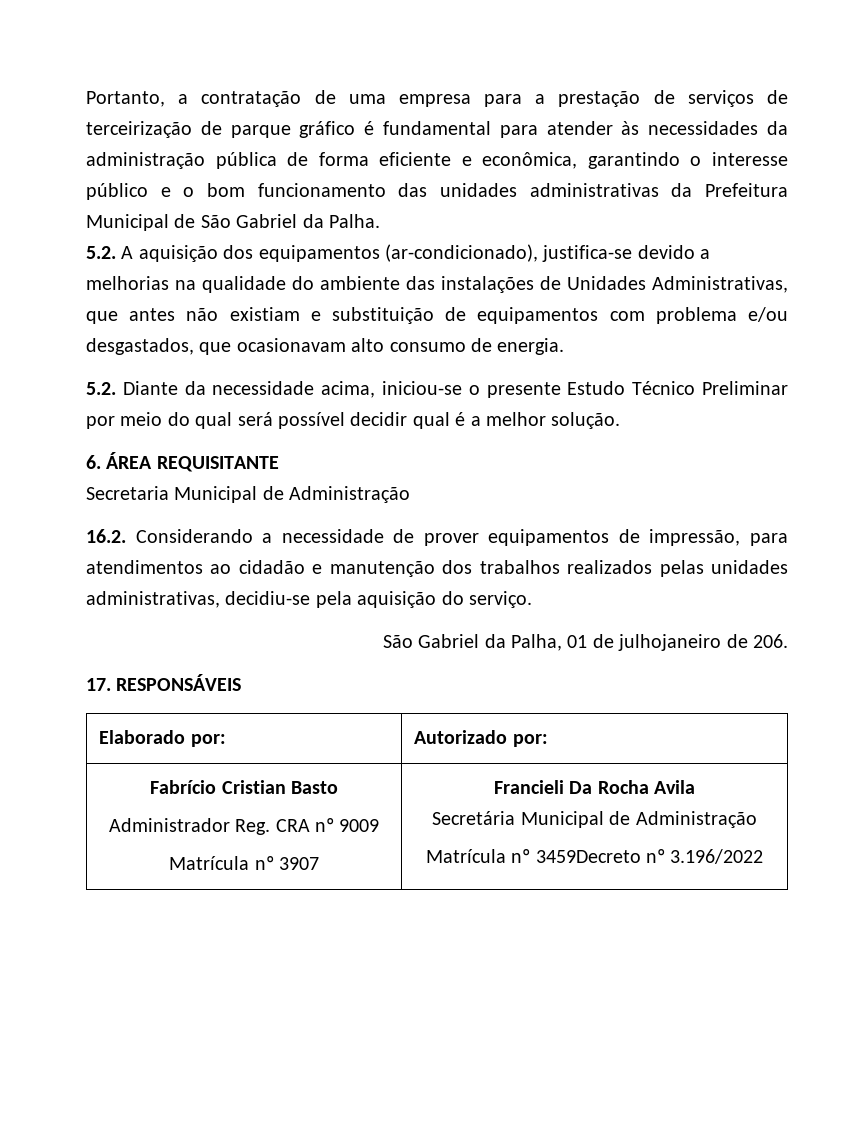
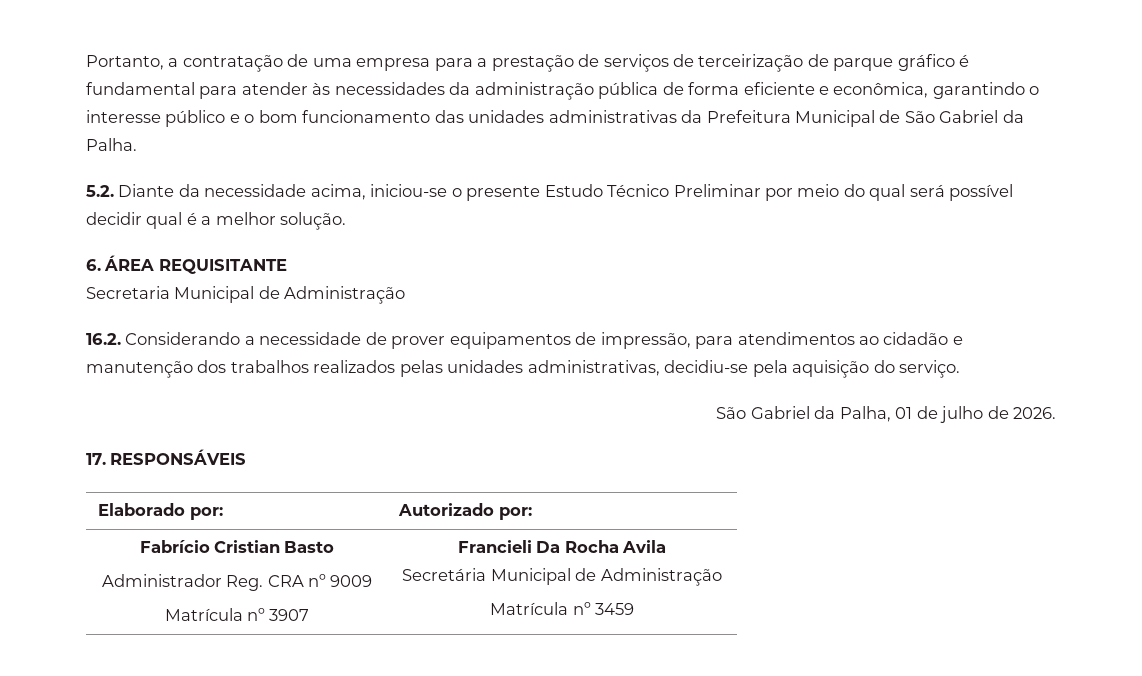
[86,244,711,262] [86,276,788,293] [86,307,789,324] [86,338,565,355] // 5.2. A aquisição dos equipamentos (ar-condicionado), justifica-se devido a melhorias na qualidade do ambiente das instalações de Unidades Administrativas, que antes não existiam e substituição de equipamentos com problema e/ou desgastados, que ocasionavam alto consumo de energia. -> (137, 144) none
[618,634,788,651] julhojaneiro de 206. -> [940,406,1057,423] julho de 2026.
[535,849,764,864] 3459Decreto nº 3.196/2022 -> [594,603,634,615] 3459

